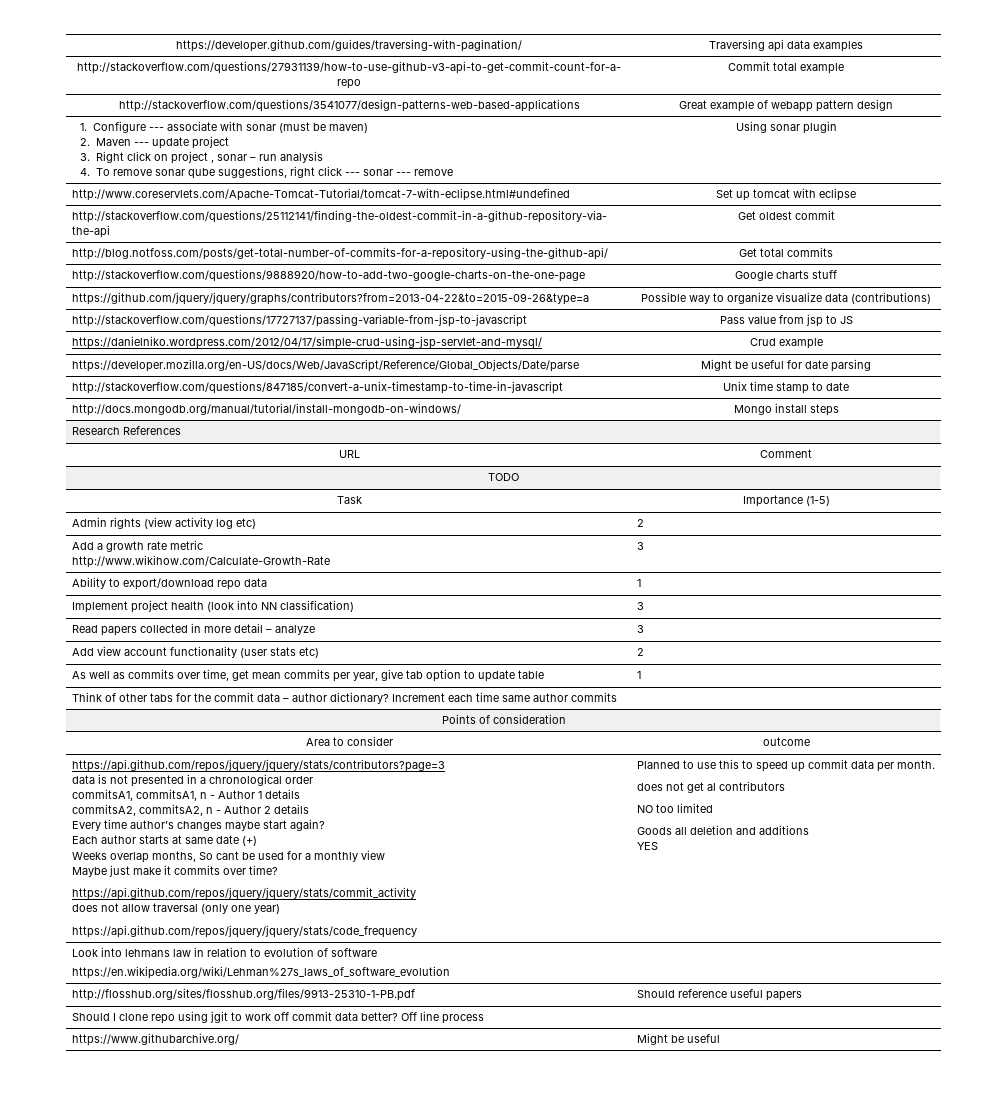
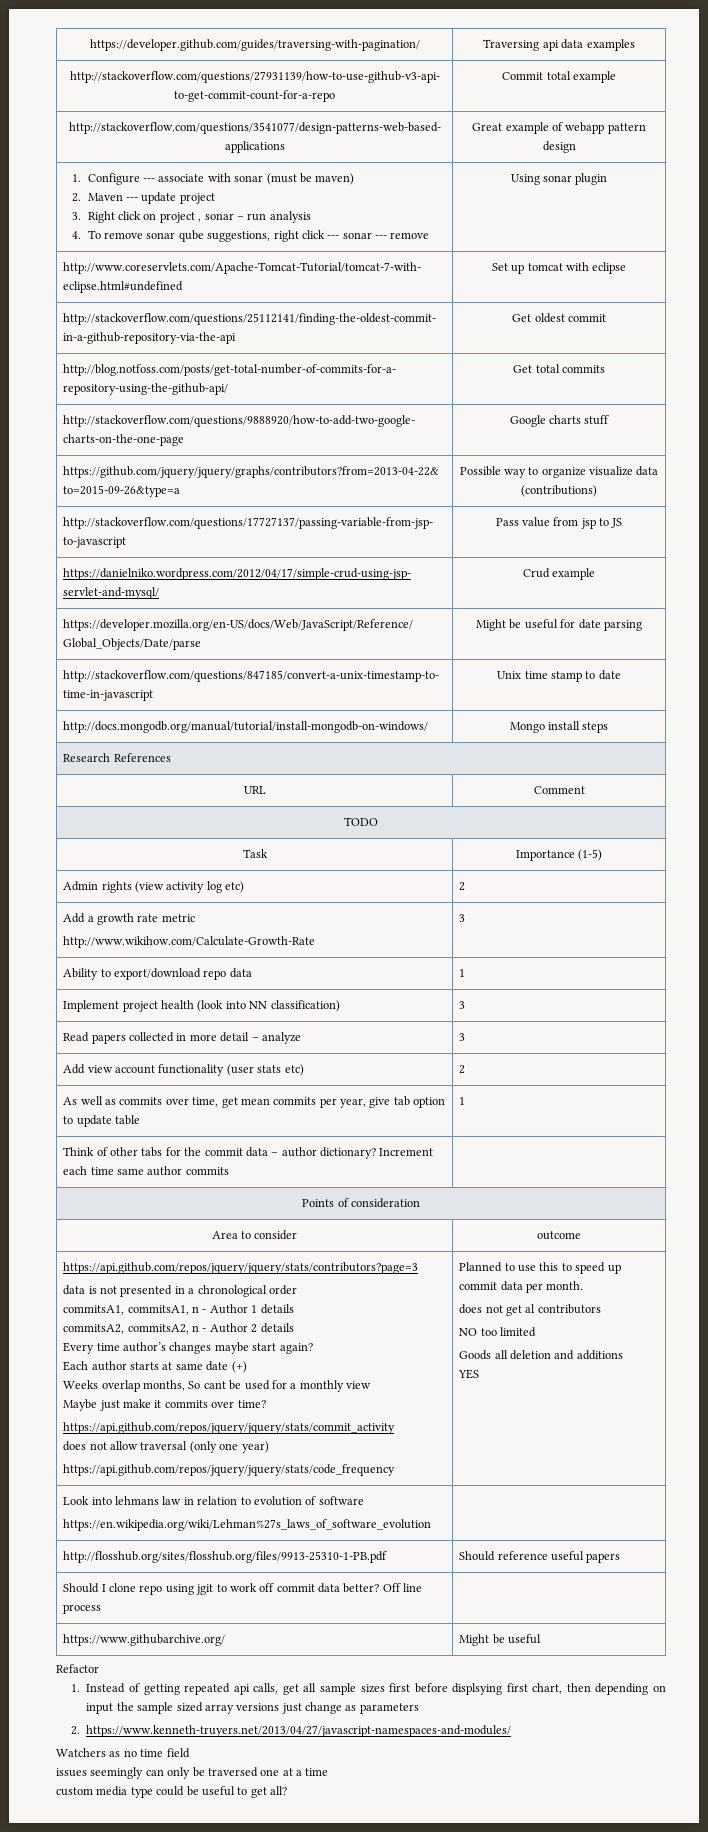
(720, 1038) none -> [56,1664,99,1673] [71,1683,667,1695] [86,1702,419,1714] [71,1725,512,1737] [56,1748,190,1758] [56,1767,329,1779] [56,1786,287,1798] // Refactor // 1. Instead of getting repeated api calls, get all sample sizes first before displsying first chart, then depending on input the sample sized array versions just change as parameters // 2. https://www.kenneth-truyers.net/2013/04/27/javascript-namespaces-and-modules/ // Watchers as no time field // issues seemingly can only be traversed one at a time // custom media type could be useful to get all?

